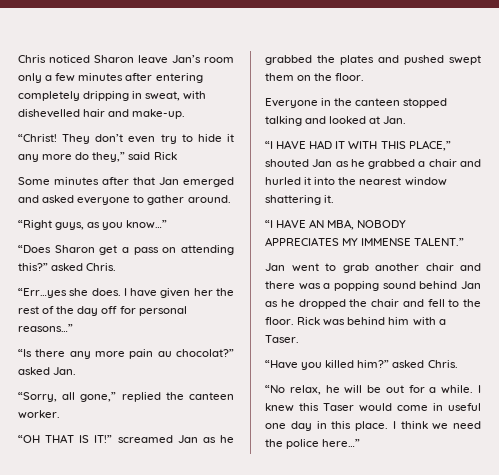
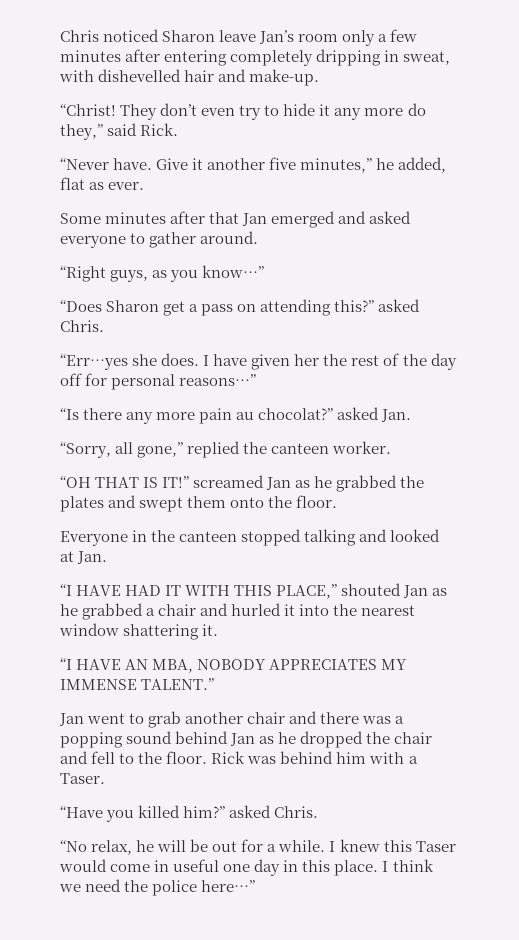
[153,152,177,160] Rick -> [140,123,179,136] [60,157,447,173] [60,177,145,190] Rick. // “Never have. Give it another five minutes,” he added, flat as ever.
[404,55,444,65] pushed -> (137, 501) none
[297,75,312,81] on -> [230,497,265,508] onto

